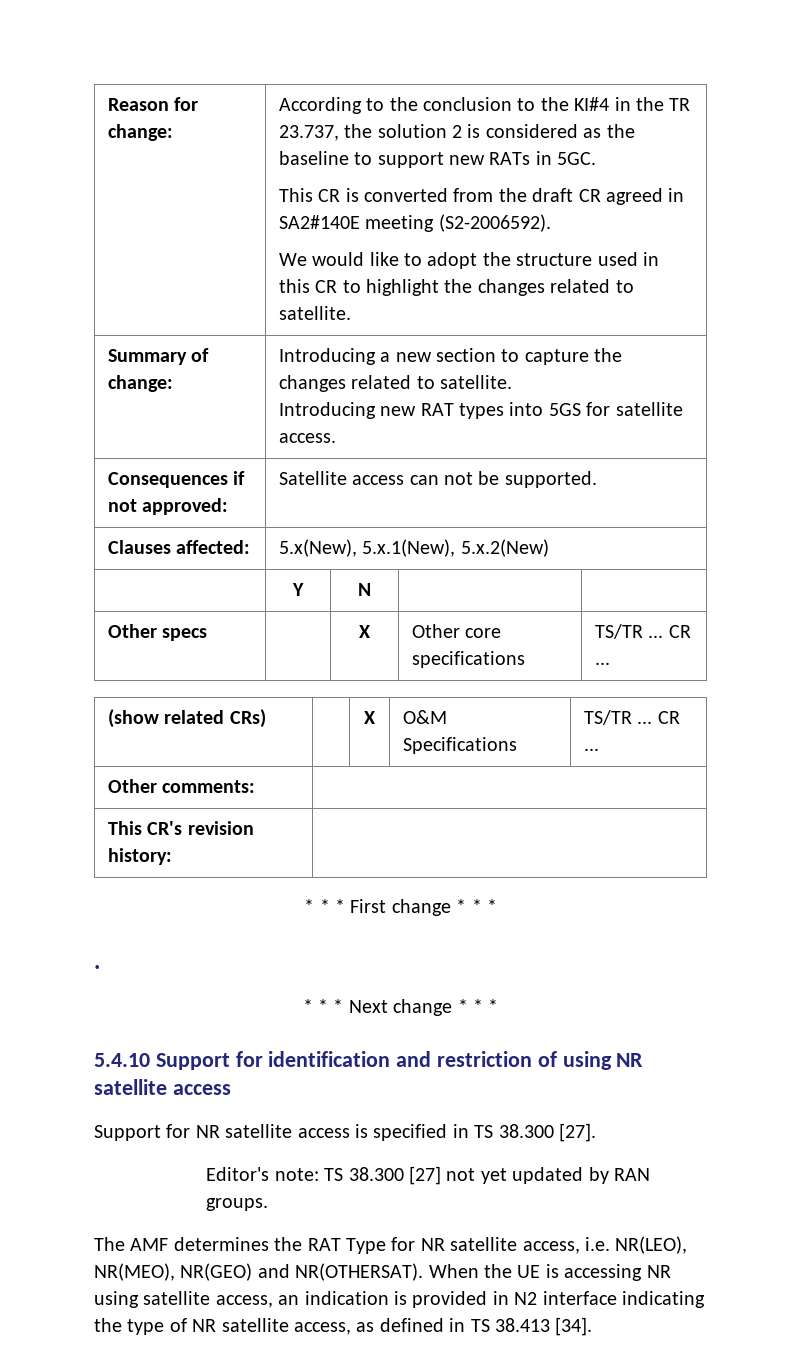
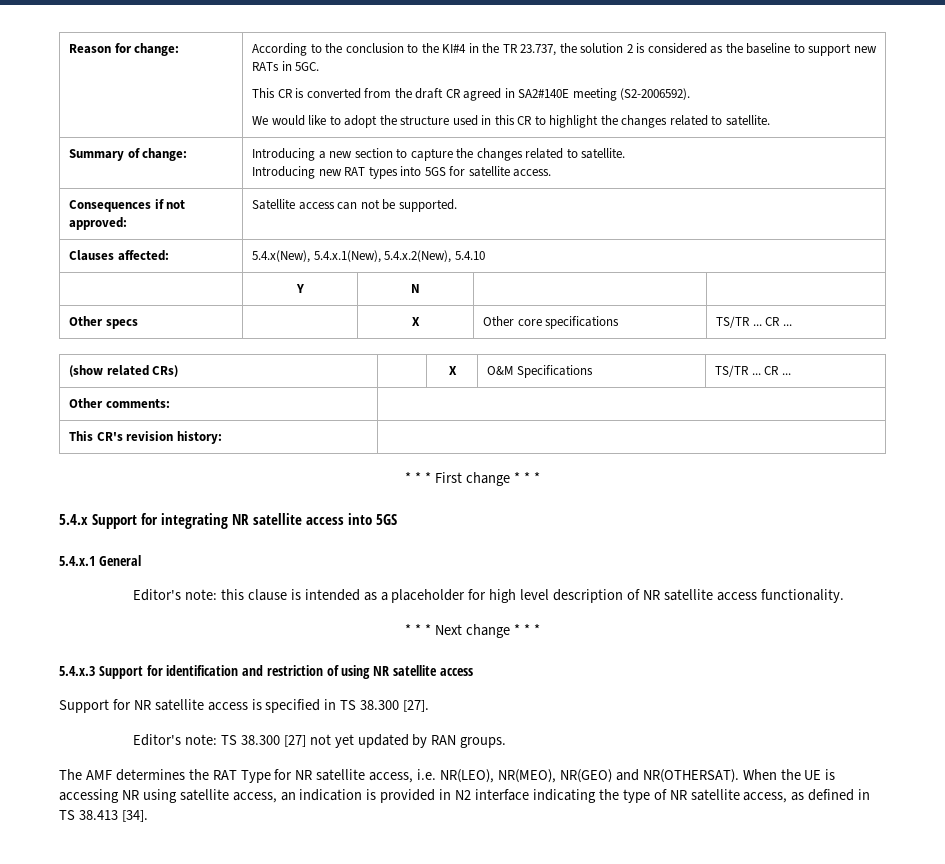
[278,539,549,557] 5.x(New), 5.x.1(New), 5.x.2(New) -> [252,250,485,263] 5.4.x(New), 5.4.x.1(New), 5.4.x.2(New), 5.4.10
[94,965,100,969] . -> [59,513,398,529] [59,555,141,566] [133,589,844,603] 5.4.x Support for integrating NR satellite access into 5GS // 5.4.x.1 General // Editor's note: this clause is intended as a placeholder for high level description of NR satellite access functionality.
[94,1053,150,1067] 5.4.10 -> [59,666,95,676] 5.4.x.3

